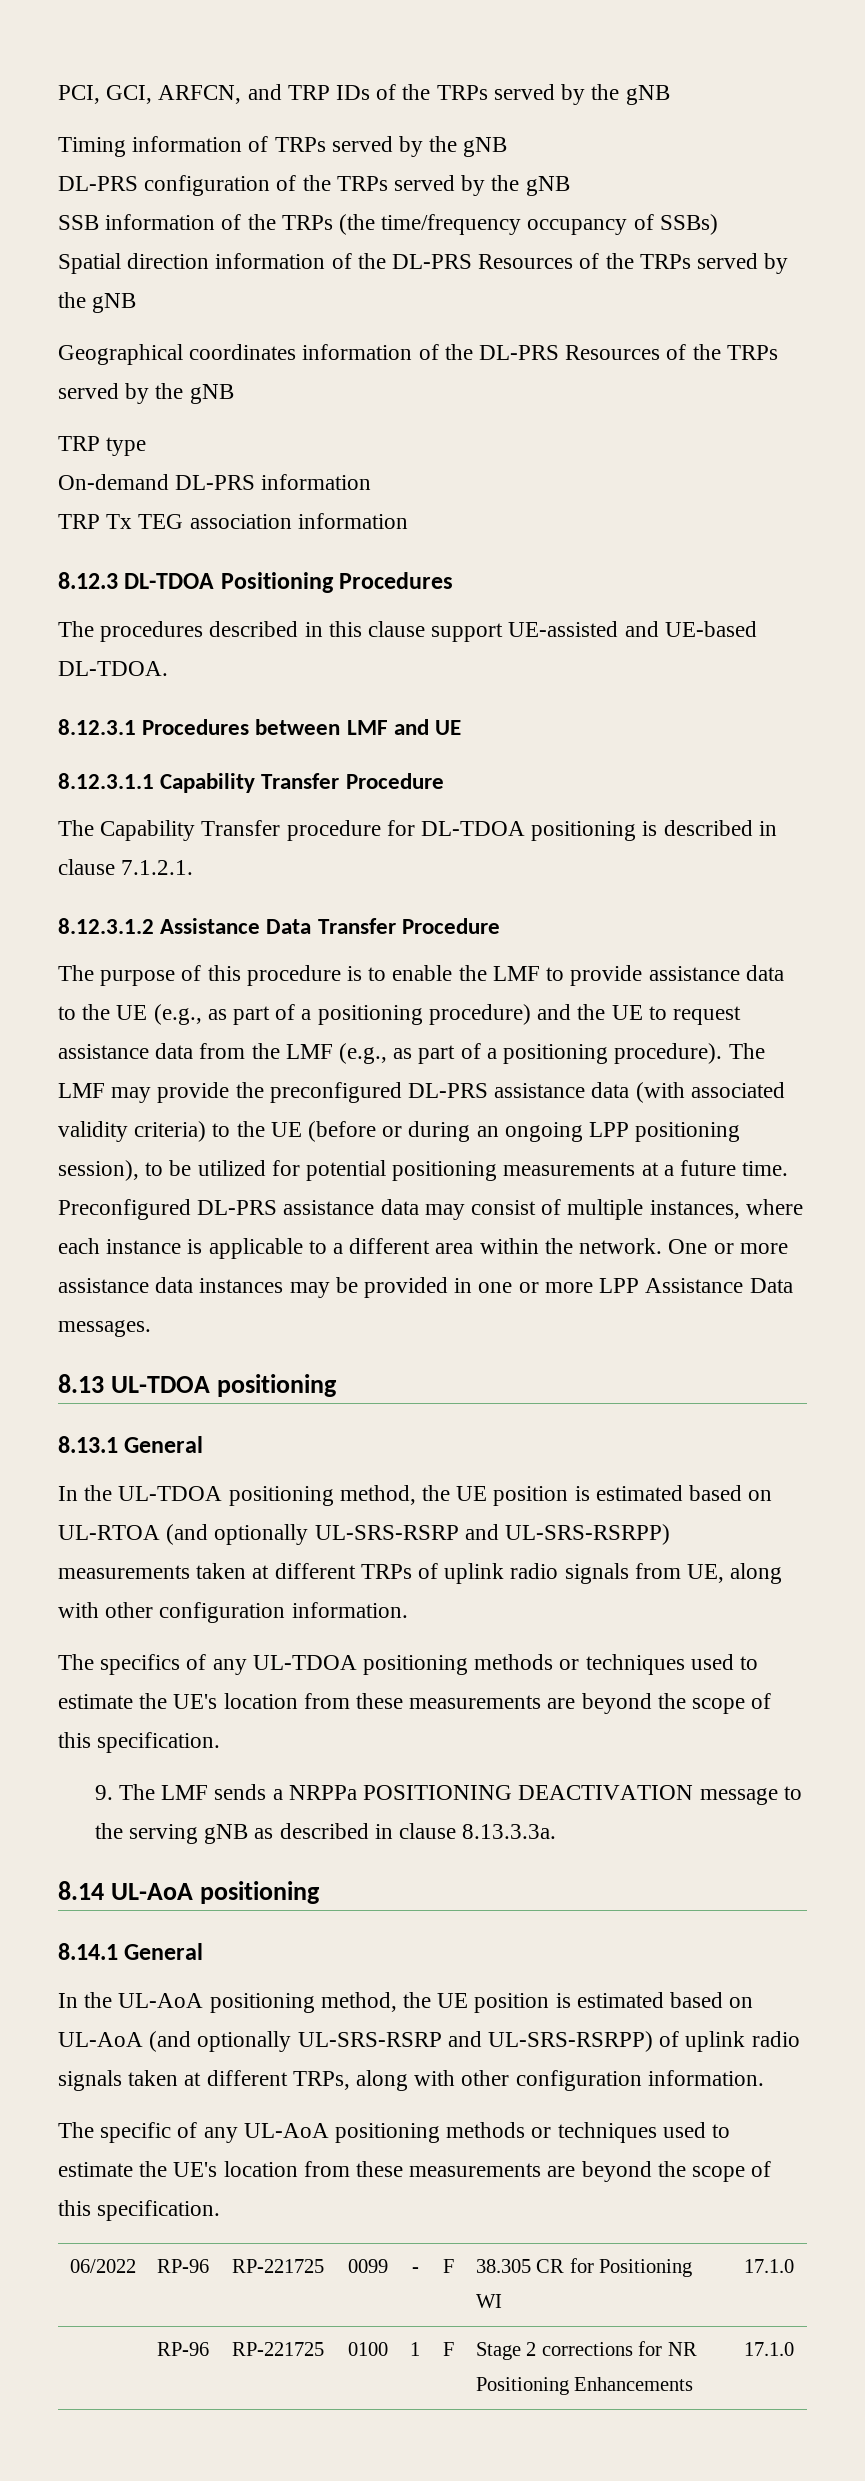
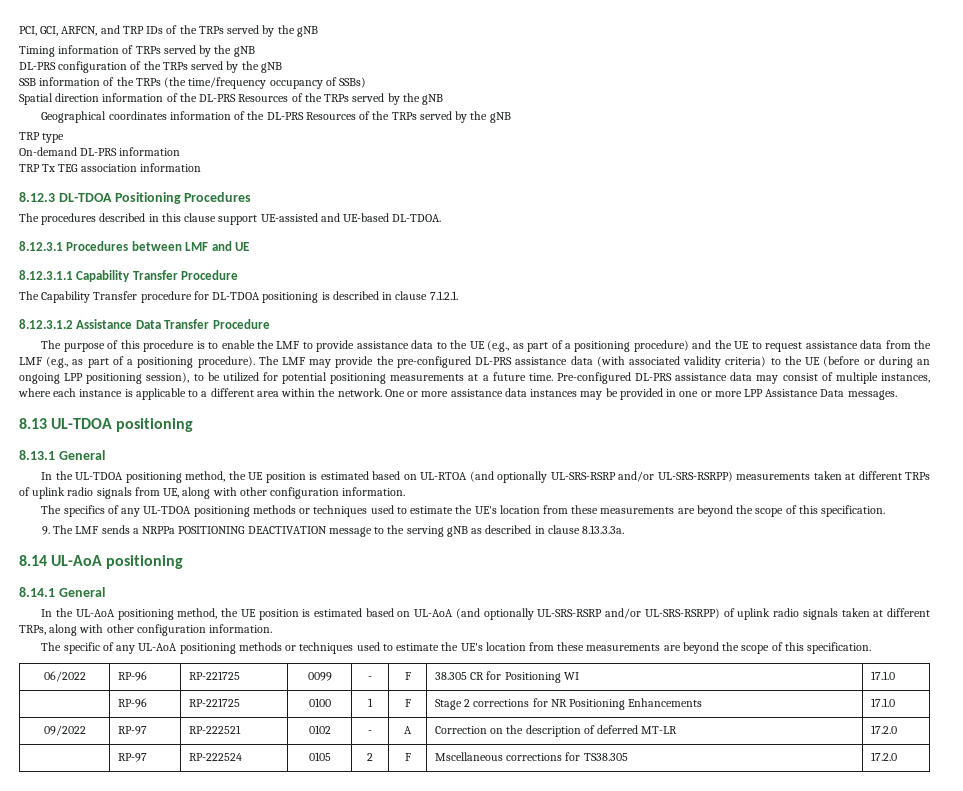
[269,1082,402,1103] preconfigured -> [396,356,471,368] pre-configured
[58,1199,191,1220] Preconfigured -> [556,372,631,384] Pre-configured
[464,1524,499,1540] and -> [618,471,655,482] and/or
[447,2031,482,2047] and -> [605,608,642,619] and/or
(794, 2349) none -> [43,725,86,736] [117,726,147,735] [188,725,241,734] [308,725,331,734] [368,730,372,734] [404,726,412,734] [434,725,678,737] [870,725,897,734] [117,753,147,762] [188,753,242,761] [308,752,331,761] [367,753,373,761] [404,753,411,761] [434,752,628,761] [870,752,897,761] // 09/2022 | RP-97 | RP-222521 | 0102 | - | A | Correction on the description of deferred MT-LR | 17.2.0 // | RP-97 | RP-222524 | 0105 | 2 | F | Mscellaneous corrections for TS38.305 | 17.2.0

